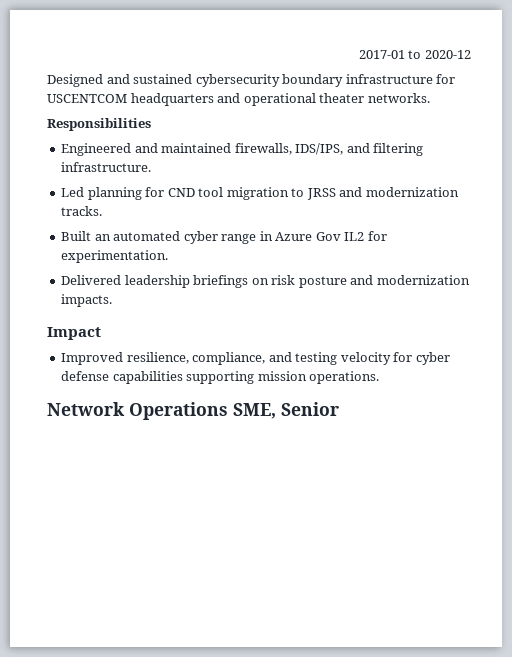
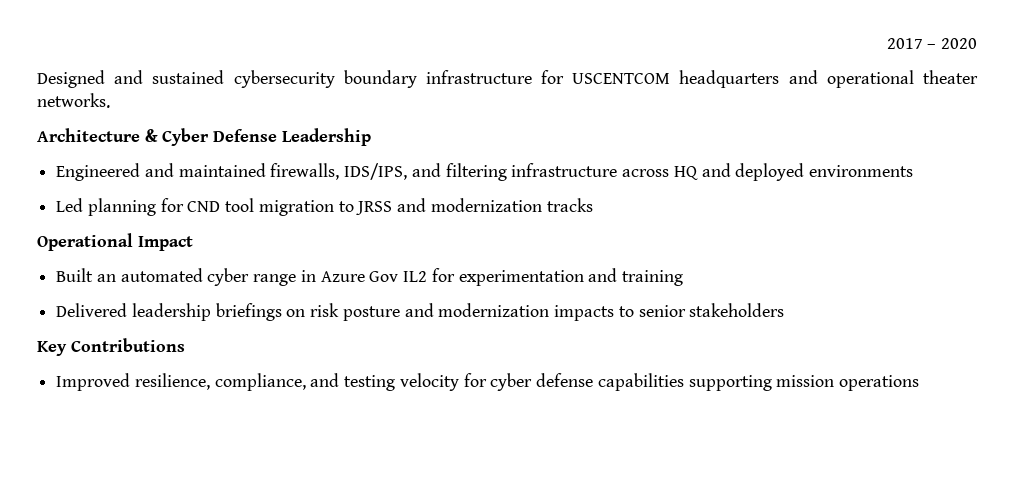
[358,50,471,59] 2017-01 to 2020-12 -> [886,38,977,49] 2017 – 2020
[47,118,151,131] Responsibilities -> [37,128,371,146] Architecture & Cyber Defense Leadership
[61,162,152,172] infrastructure. -> [511,163,913,181] infrastructure across HQ and deployed environments
[61,206,103,216] tracks. -> [546,198,593,212] [37,233,193,251] tracks // Operational Impact
[61,250,169,263] experimentation. -> [458,268,683,286] experimentation and training
[61,294,113,307] [47,327,101,340] impacts. // Impact -> [554,303,785,321] [37,338,185,356] impacts to senior stakeholders // Key Contributions
[309,371,380,384] [47,402,339,420] operations. // Network Operations SME, Senior -> [838,375,919,391] operations

